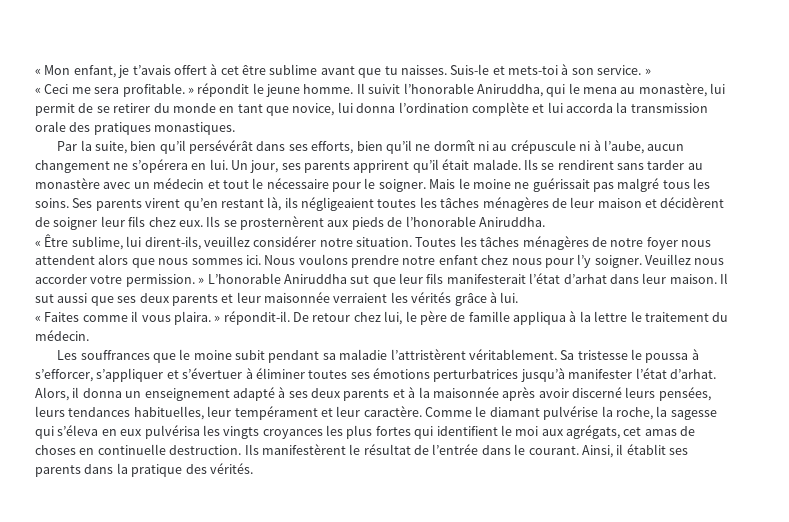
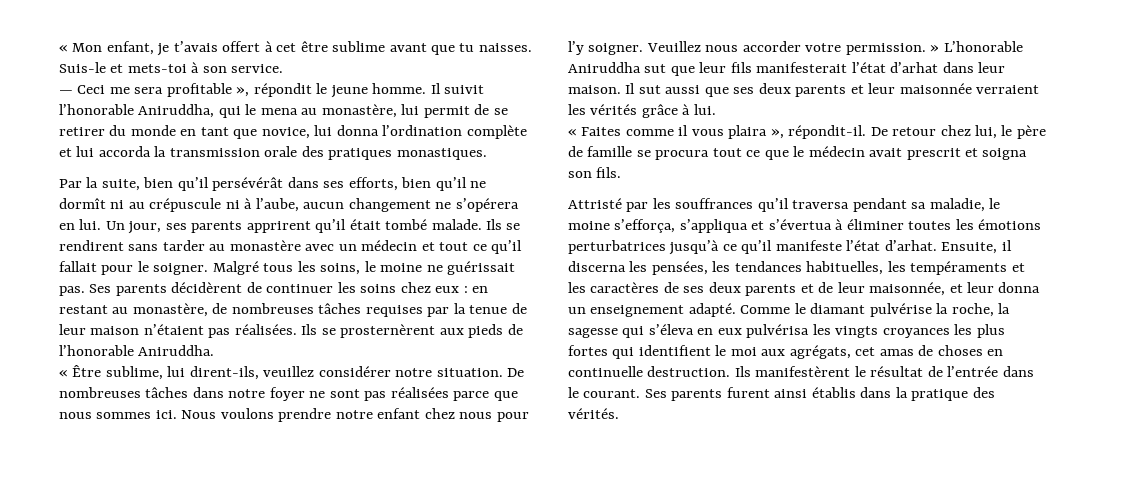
[644,68,651,75] [35,87,41,94] » // « -> [59,90,73,94] // —
[122,83,194,97] profitable. » -> [166,83,250,97] profitable »,
(470, 164) none -> [385,219,428,230] tombé
[252,178,711,192] [35,197,725,211] [35,216,203,230] le nécessaire pour le soigner. Mais le moine ne guérissait pas malgré tous les soins. Ses parents virent qu’en restant là, ils négligeaient toutes les tâches ménagères de leur maison et décidèrent de soigner leur fils chez eux. -> [472,240,523,254] [59,261,516,275] [59,282,489,296] [59,303,527,317] [59,324,297,338] ce qu’il fallait pour le soigner. Malgré tous les soins, le moine ne guérissait pas. Ses parents décidèrent de continuer les soins chez eux : en restant au monastère, de nombreuses tâches requises par la tenue de leur maison n’étaient pas réalisées.
[415,236,711,250] [35,254,129,265] Toutes les tâches ménagères de notre foyer nous attendent alors -> [507,368,525,377] [59,387,490,401] De nombreuses tâches dans notre foyer ne sont pas réalisées parce
[173,311,221,325] plaira. » -> [728,125,784,139] plaira »,
[513,311,729,325] [35,330,89,341] [57,349,699,363] [35,368,243,382] appliqua à la lettre le traitement du médecin. // Les souffrances que le moine subit pendant sa maladie l’attristèrent véritablement. Sa tristesse le poussa à s’efforcer, s’appliquer et s’évertuer -> [636,146,1028,160] [568,167,622,178] [568,198,1001,212] [568,219,832,233] se procura tout ce que le médecin avait prescrit et soigna son fils. // Attristé par les souffrances qu’il traversa pendant sa maladie, le moine s’efforça, s’appliqua et s’évertua
[350,372,370,379] ses -> [955,219,974,230] les
[568,368,716,379] [35,387,711,401] [35,406,422,420] manifester l’état d’arhat. Alors, il donna un enseignement adapté à ses deux parents et à la maisonnée après avoir discerné leurs pensées, leurs tendances habituelles, leur tempérament et leur caractère. -> [722,240,1012,254] [568,261,1025,275] [568,282,1041,296] [568,303,736,317] ce qu’il manifeste l’état d’arhat. Ensuite, il discerna les pensées, les tendances habituelles, les tempéraments et les caractères de ses deux parents et de leur maisonnée, et leur donna un enseignement adapté.
[581,444,688,458] [35,465,81,477] Ainsi, il établit ses parents -> [644,387,856,401] Ses parents furent ainsi établis

